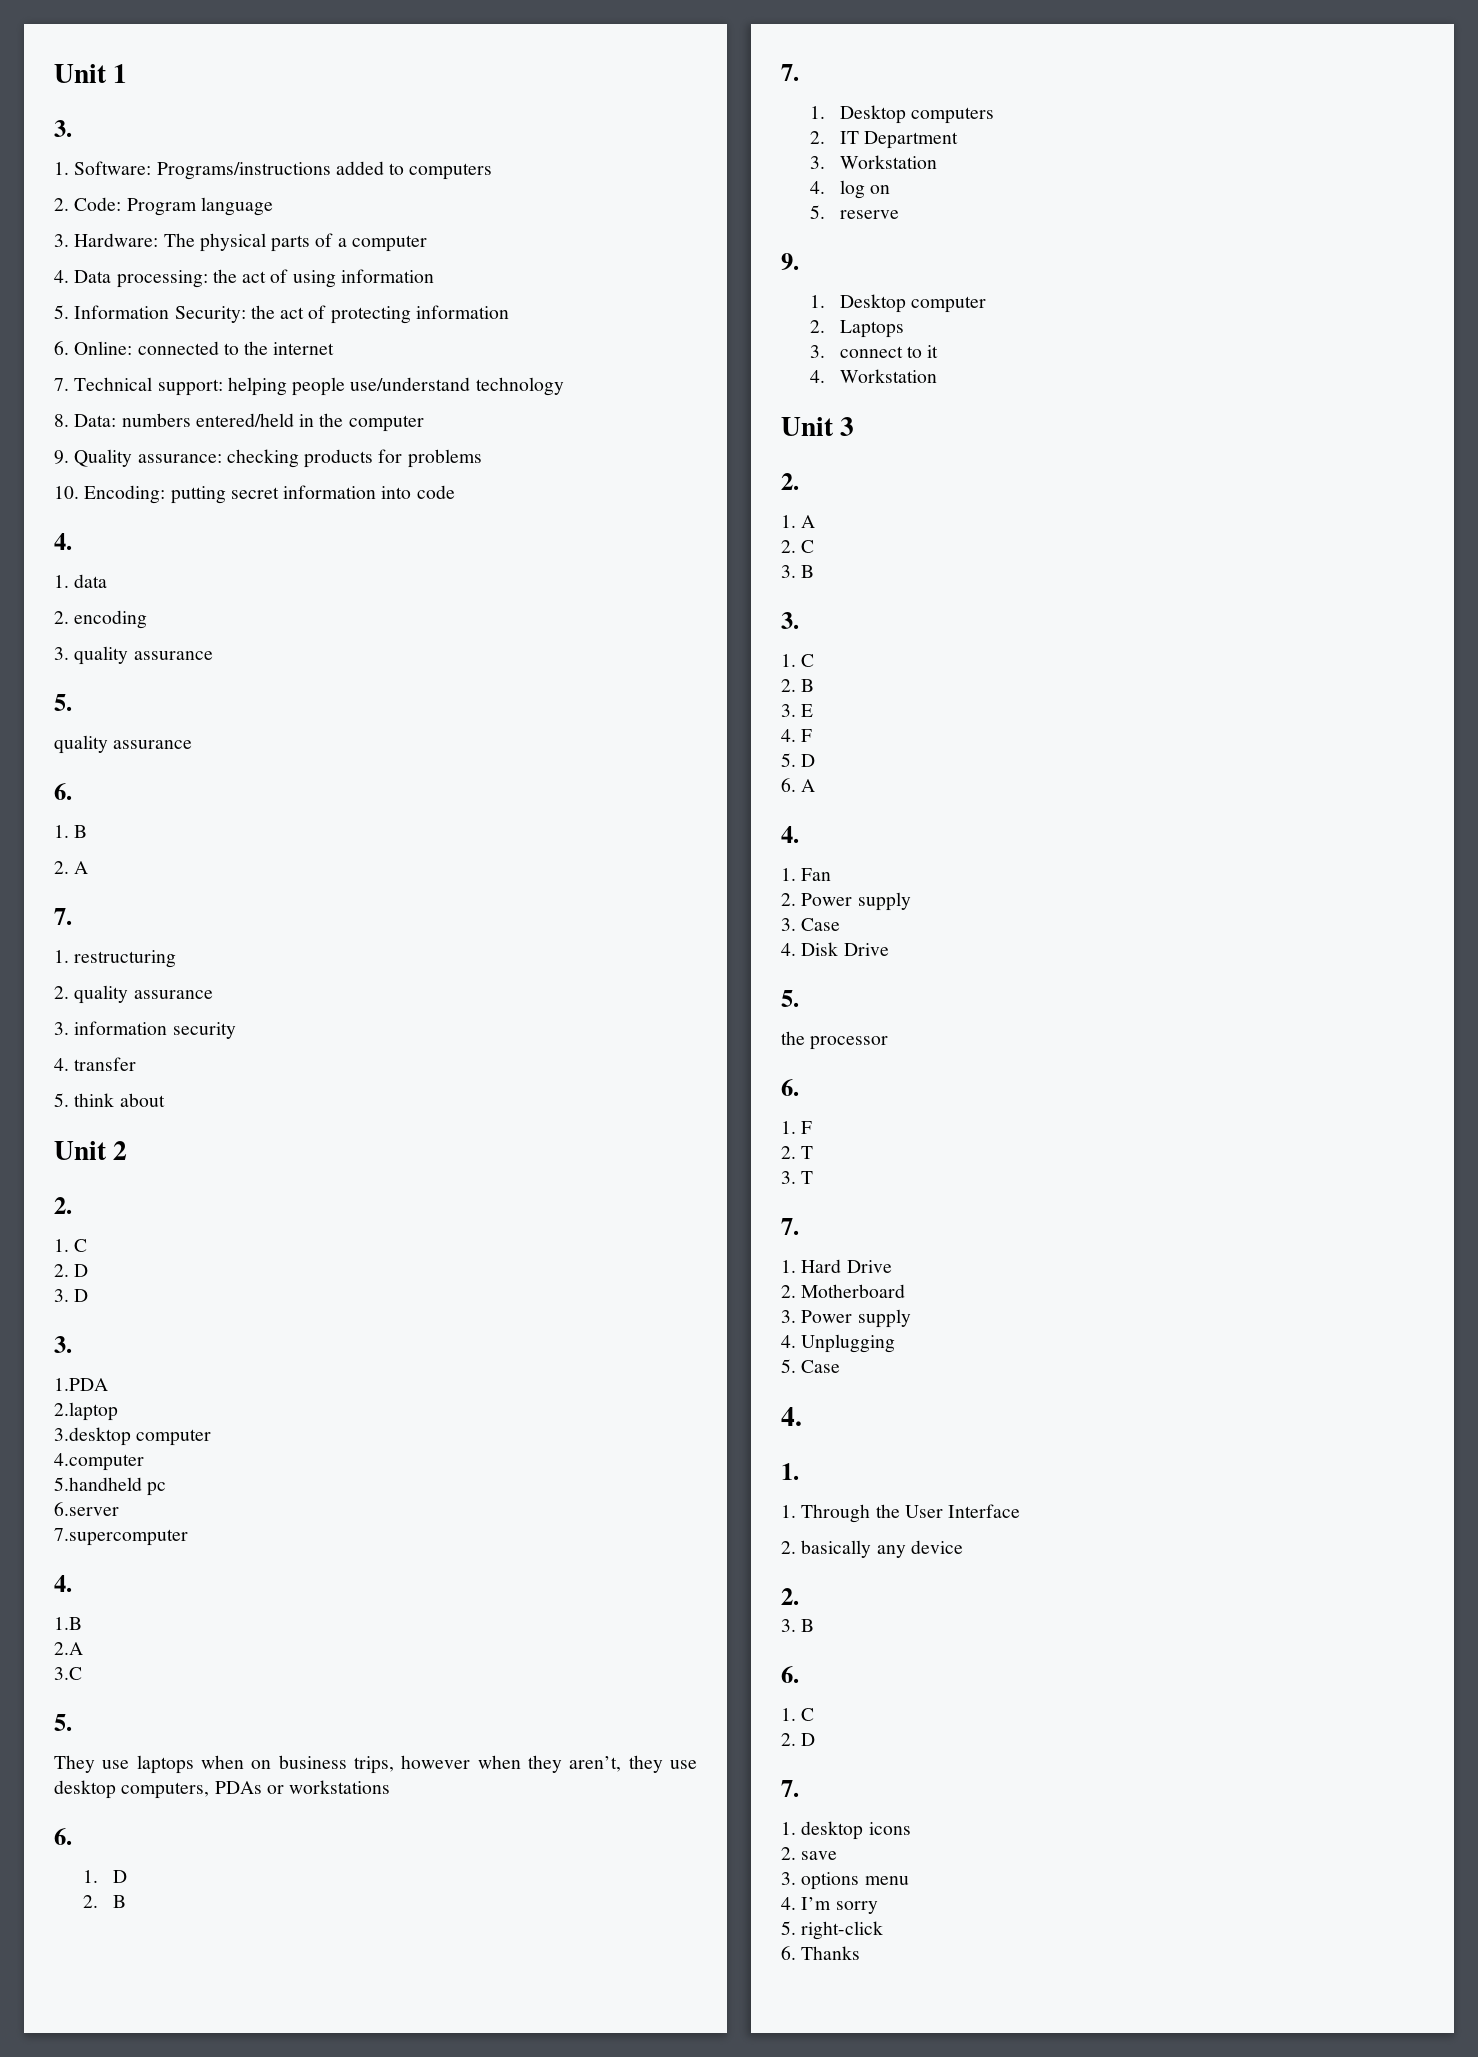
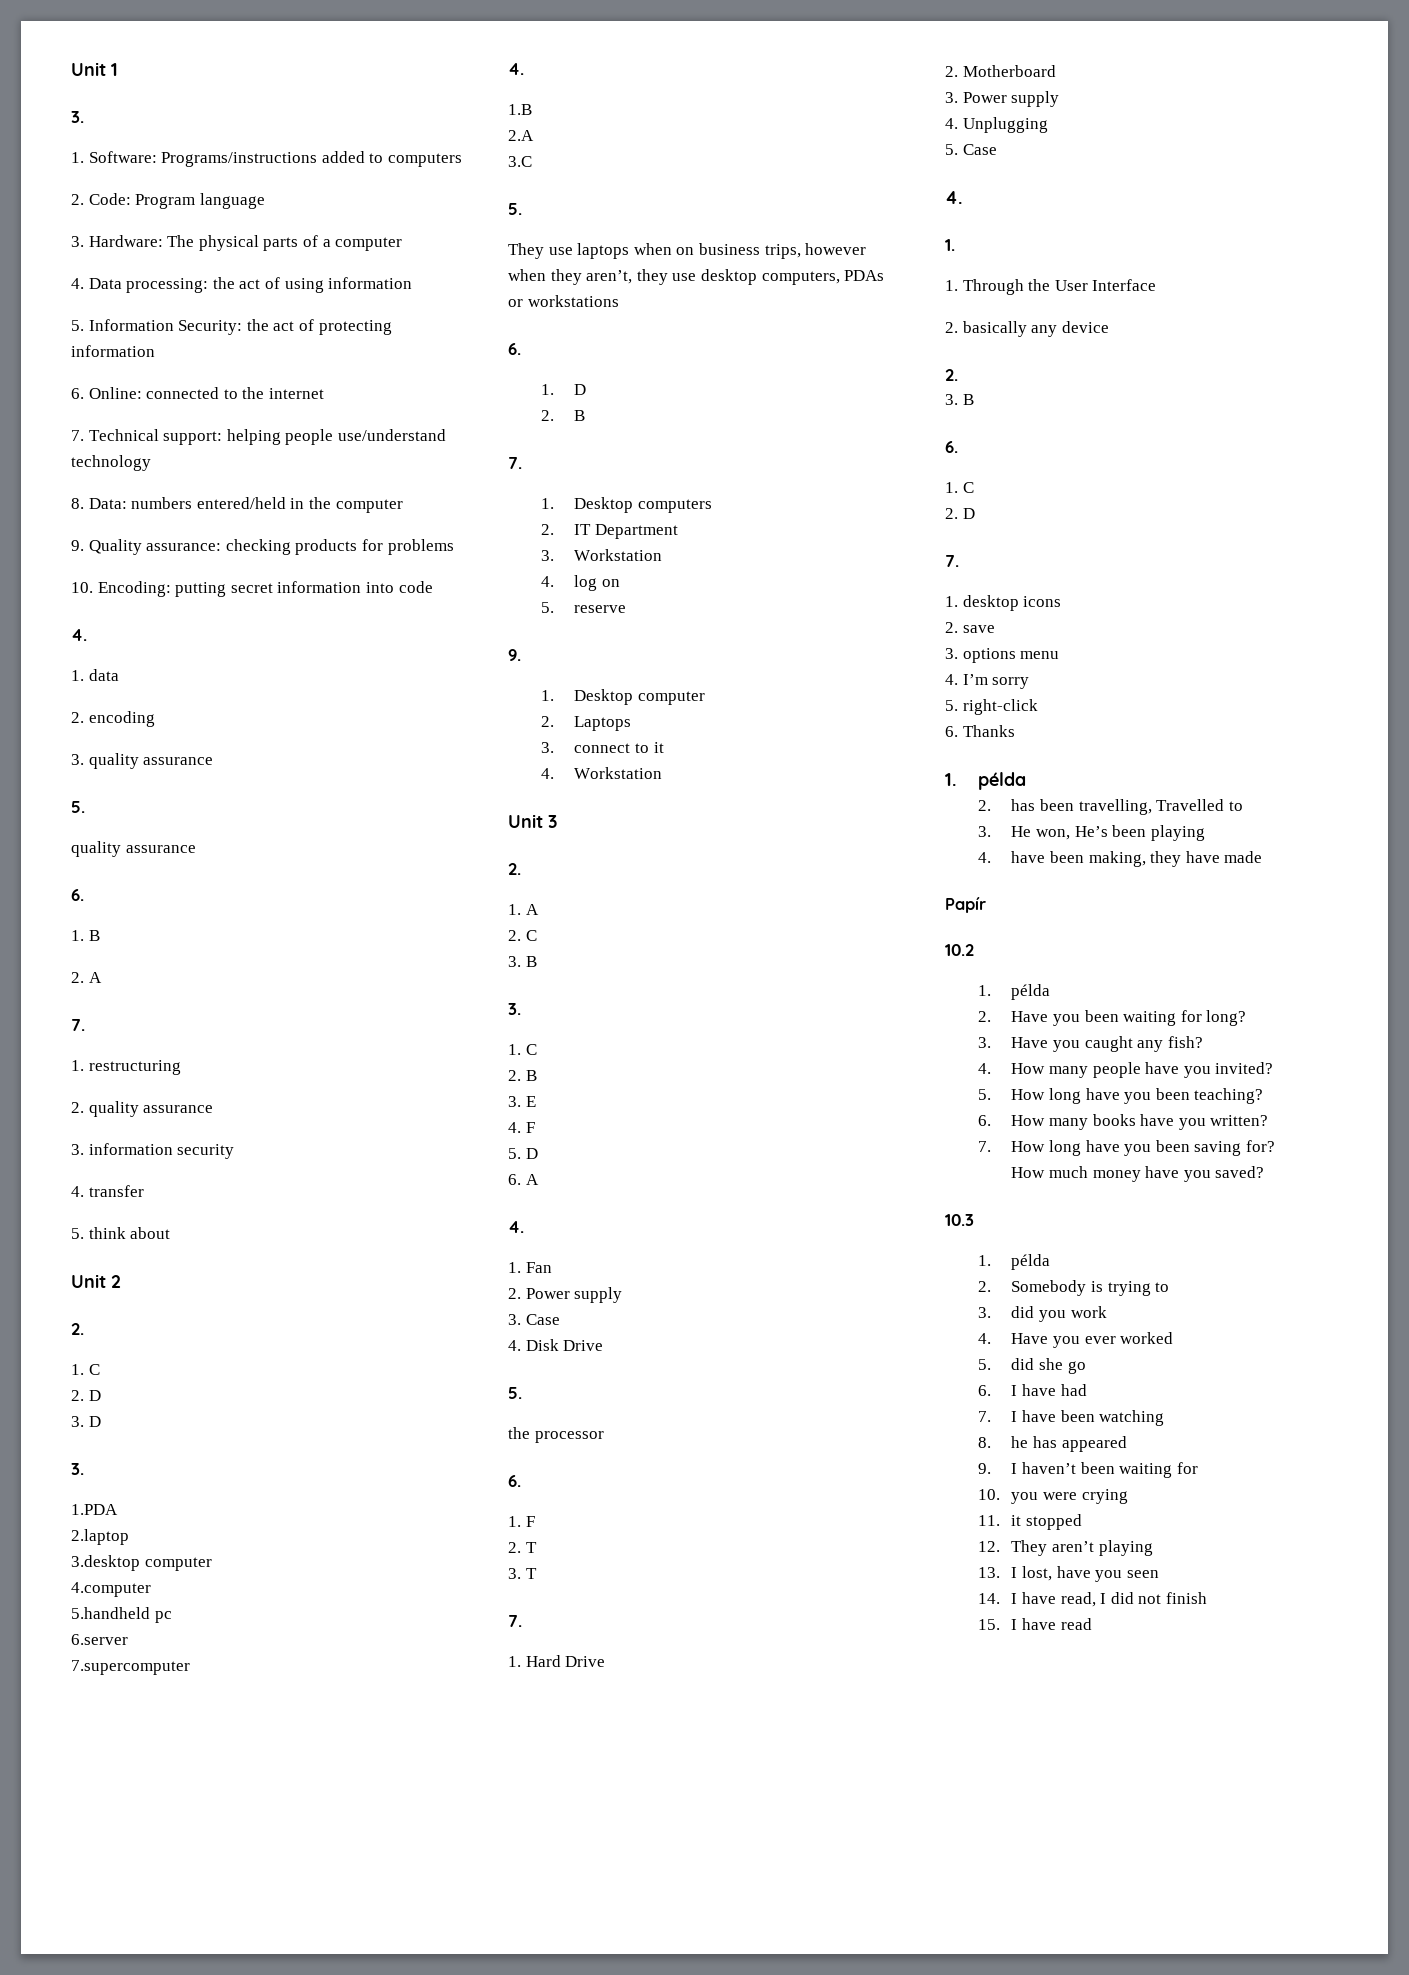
(861, 1953) none -> [945,772,1027,790] [978,799,1243,815] [978,825,1205,841] [978,851,1263,867] [945,897,986,913] [945,944,974,956] [978,984,1051,1000] [978,1010,1247,1026] [978,1036,1203,1052] [978,1062,1274,1078] [978,1088,1264,1104] [978,1114,1269,1130] [978,1140,1275,1156] [1011,1166,1265,1182] [945,1214,974,1226] [978,1254,1051,1270] [978,1280,1170,1296] [978,1306,1107,1322] [978,1332,1174,1348] [978,1358,1086,1374] [978,1384,1087,1396] [978,1410,1165,1426] [978,1436,1127,1452] [978,1462,1198,1478] [978,1489,1128,1504] [978,1514,1083,1530] [978,1540,1153,1556] [978,1566,1159,1582] [978,1592,1207,1607] [978,1618,1092,1630] // 1. példa // 2. has been travelling, Travelled to // 3. He won, He’s been playing // 4. have been making, they have made // Papír // 10.2 // 1. példa // 2. Have you been waiting for long? // 3. Have you caught any fish? // 4. How many people have you invited? // 5. How long have you been teaching? // 6. How many books have you written? // 7. How long have you been saving for? // How much money have you saved? // 10.3 // 1. példa // 2. Somebody is trying to // 3. did you work // 4. Have you ever worked // 5. did she go // 6. I have had // 7. I have been watching // 8. he has appeared // 9. I haven’t been waiting for // 10. you were crying // 11. it stopped // 12. They aren’t playing // 13. I lost, have you seen // 14. I have read, I did not finish // 15. I have read

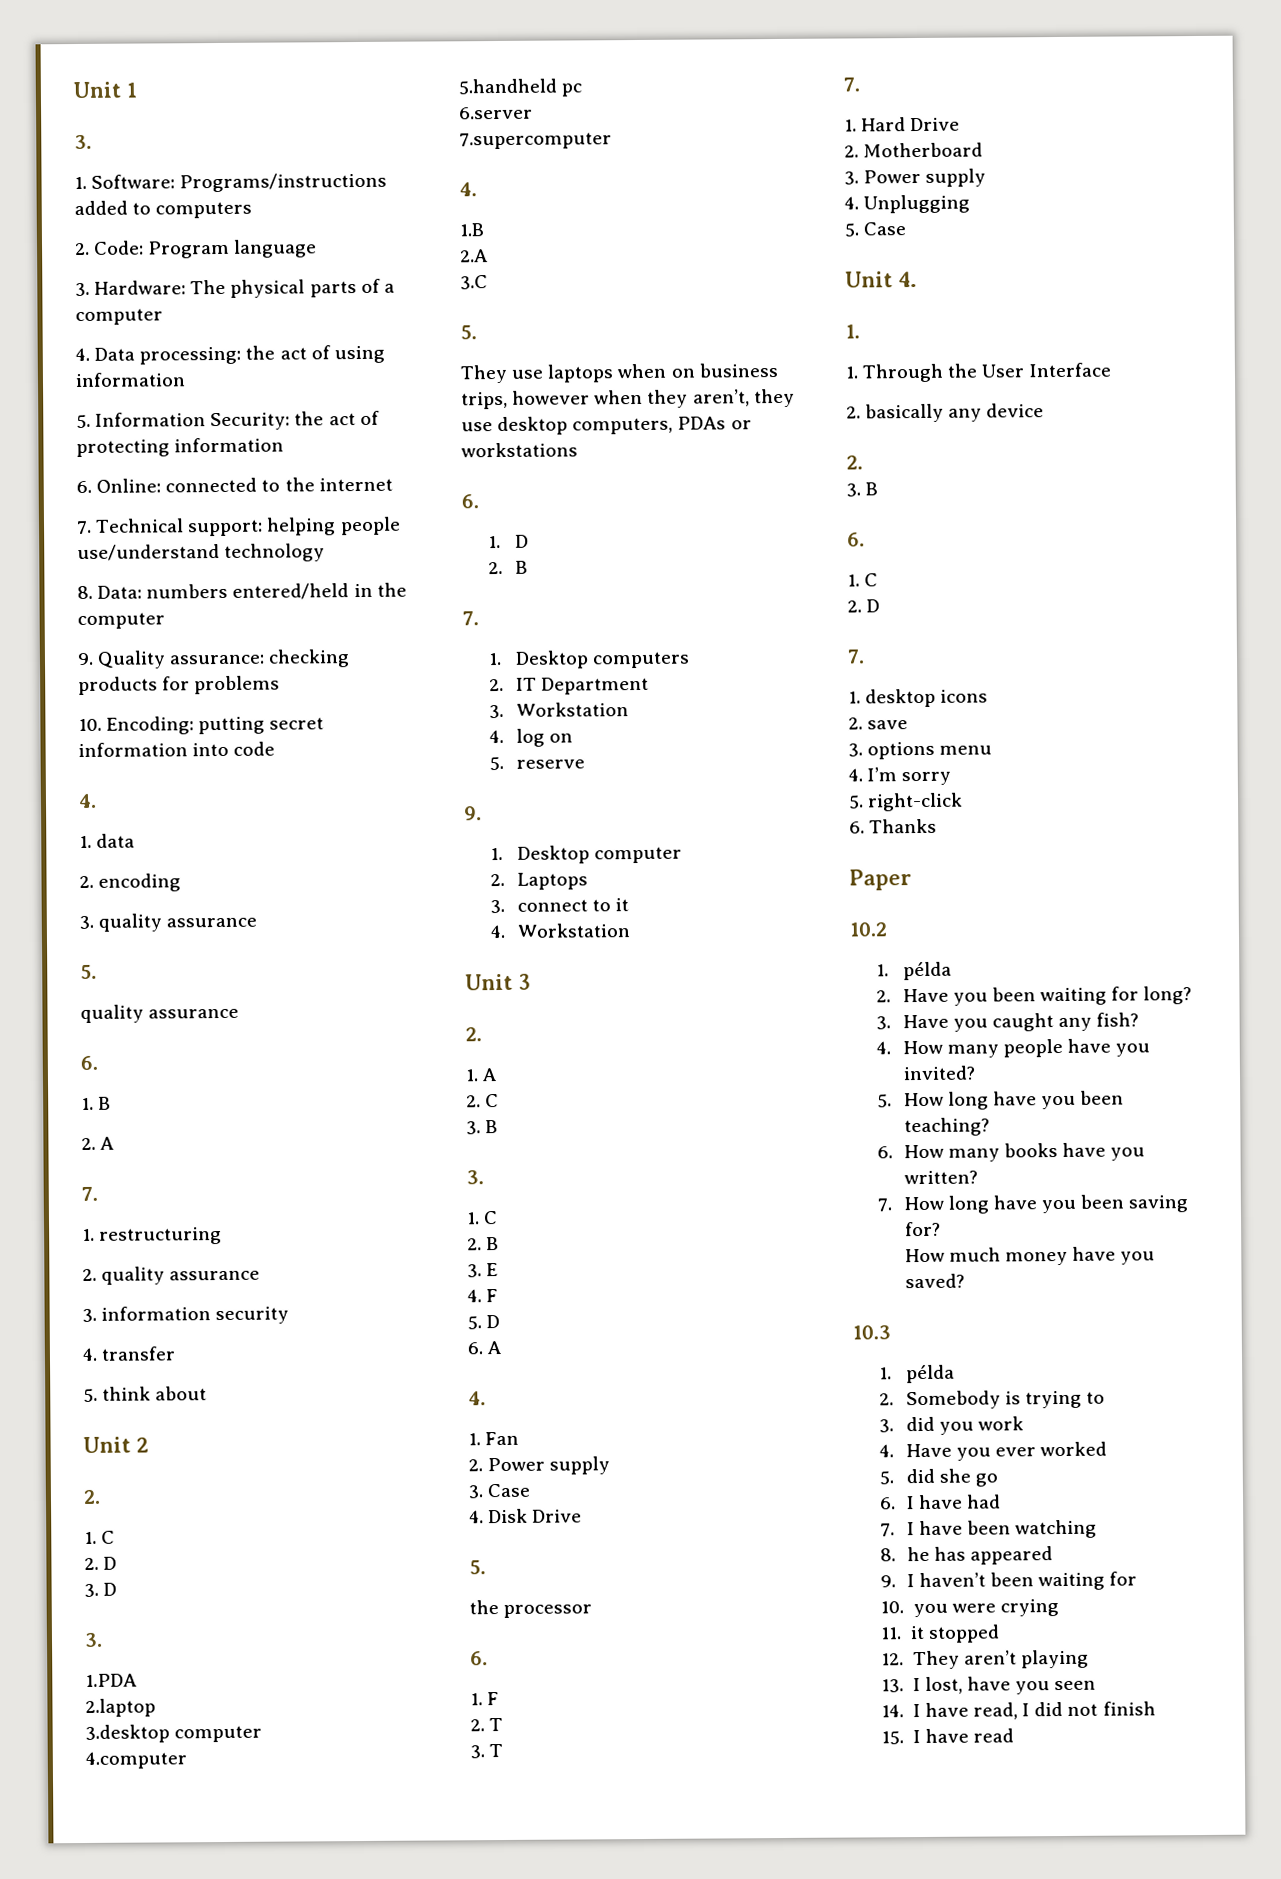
(997, 149) none -> [845,271,893,288] Unit
[945,772,1027,790] [978,799,1243,815] [978,825,1205,841] [978,851,1263,867] [945,897,986,913] 1. példa // 2. has been travelling, Travelled to // 3. He won, He’s been playing // 4. have been making, they have made // Papír -> [849,869,912,891] Paper

